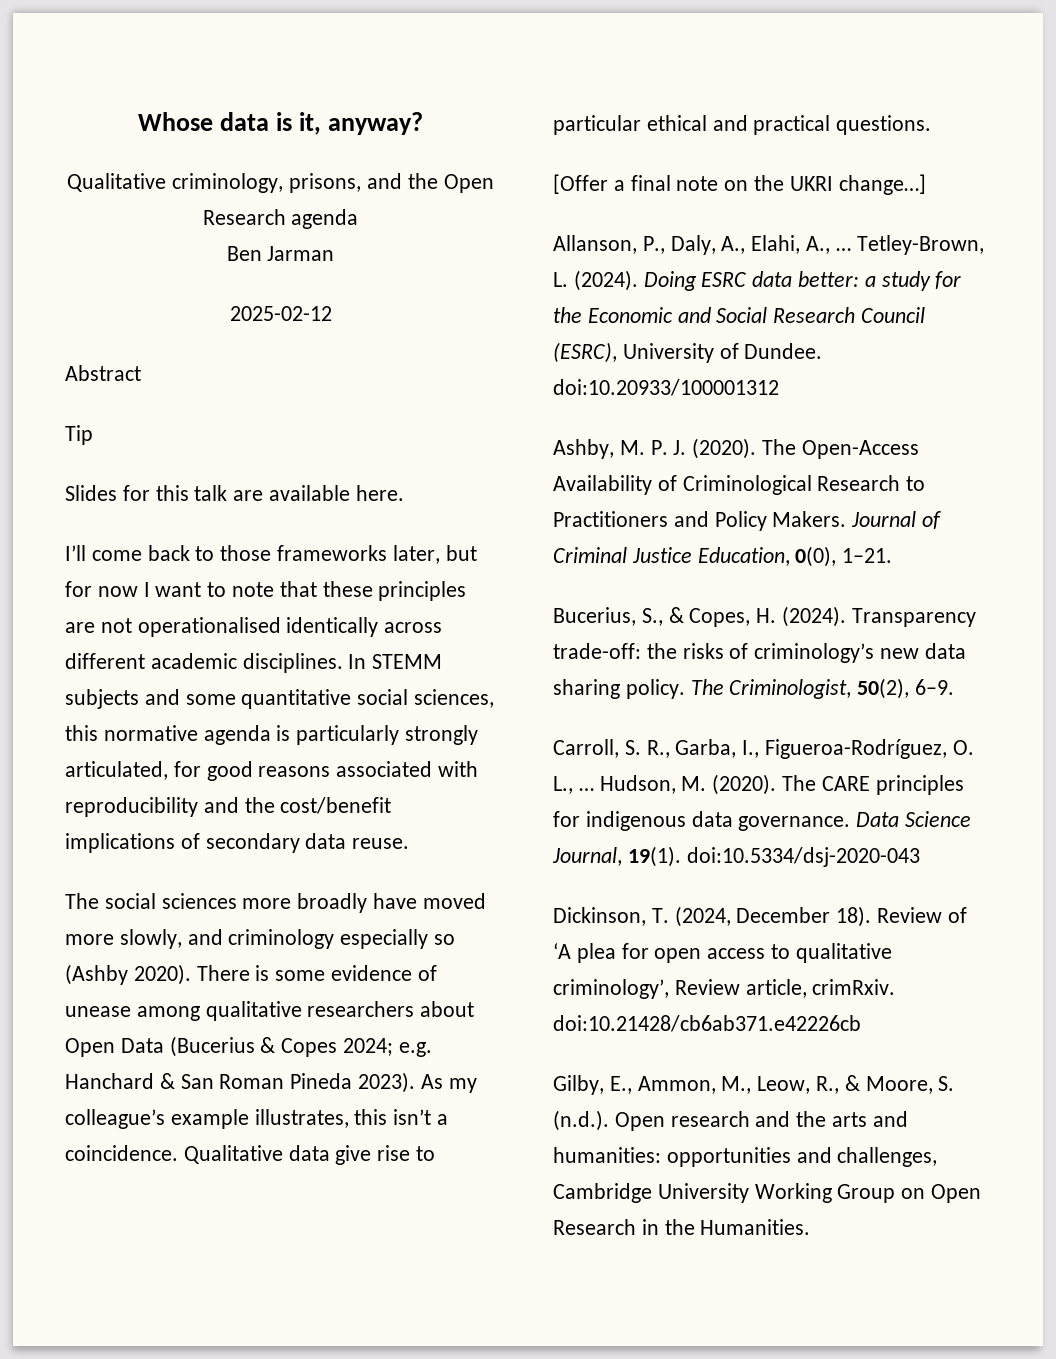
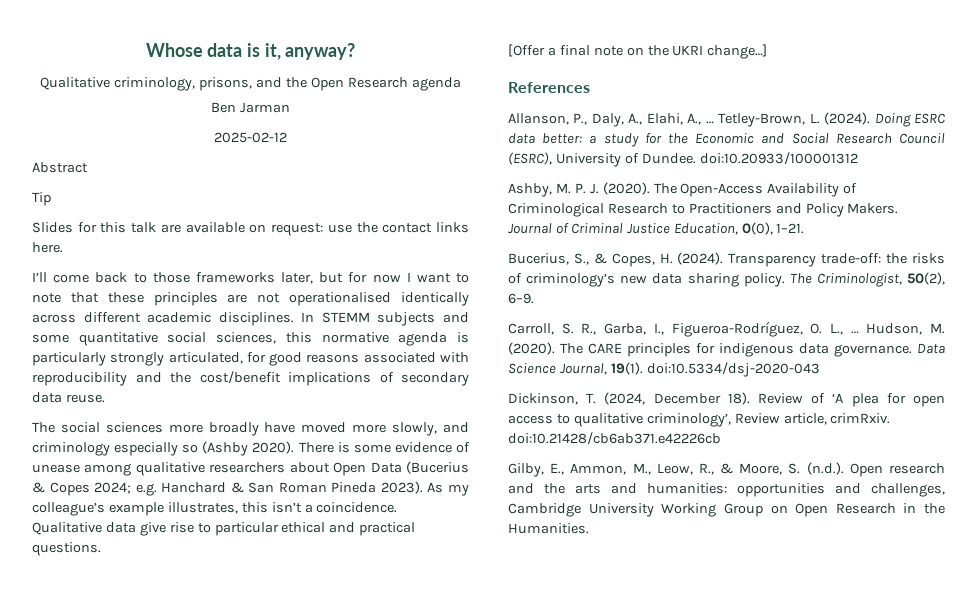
(351, 493) none -> [249,222,470,236] on request: use the contact links
(926, 184) none -> [508,82,590,93] // References

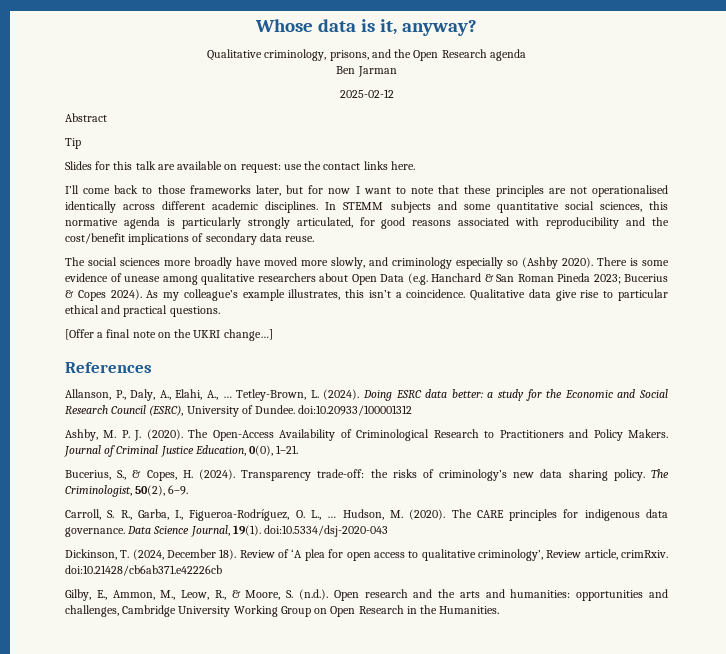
[406,461,469,474] [32,482,157,496] (Bucerius & Copes 2024; e.g. -> [407,273,428,285] (e.g.
[380,481,423,494] 2023). -> [593,274,668,284] [65,289,142,301] 2023; Bucerius & Copes 2024).

